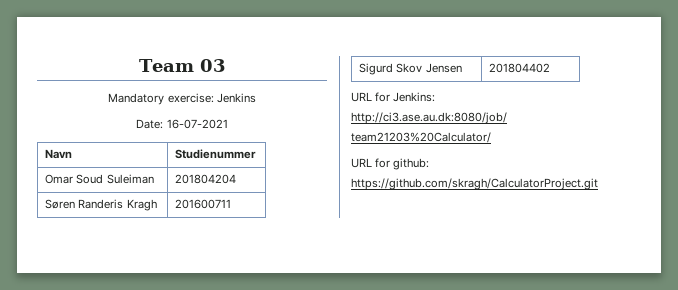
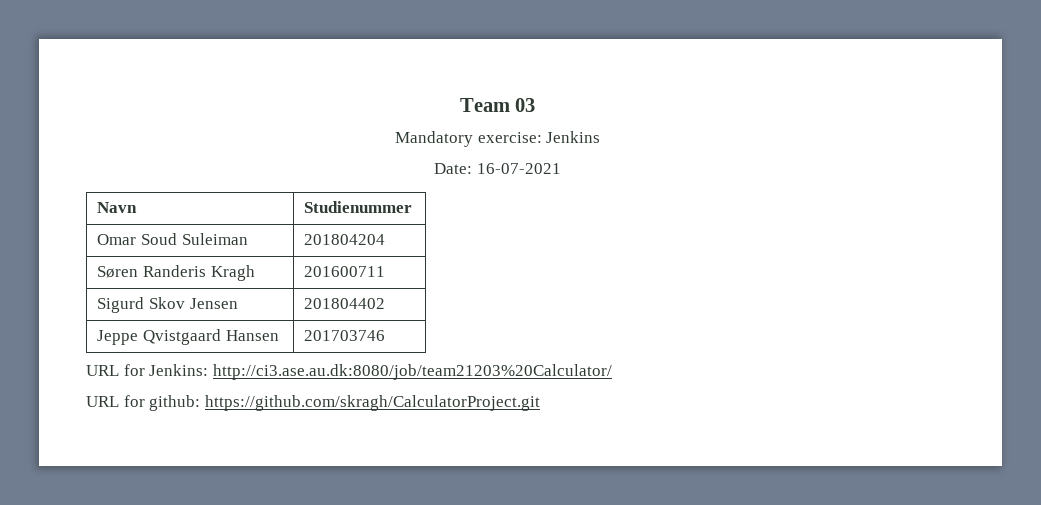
(551, 68) none -> [97,329,279,345] [304,330,386,341] // Jeppe Qvistgaard Hansen | 201703746

